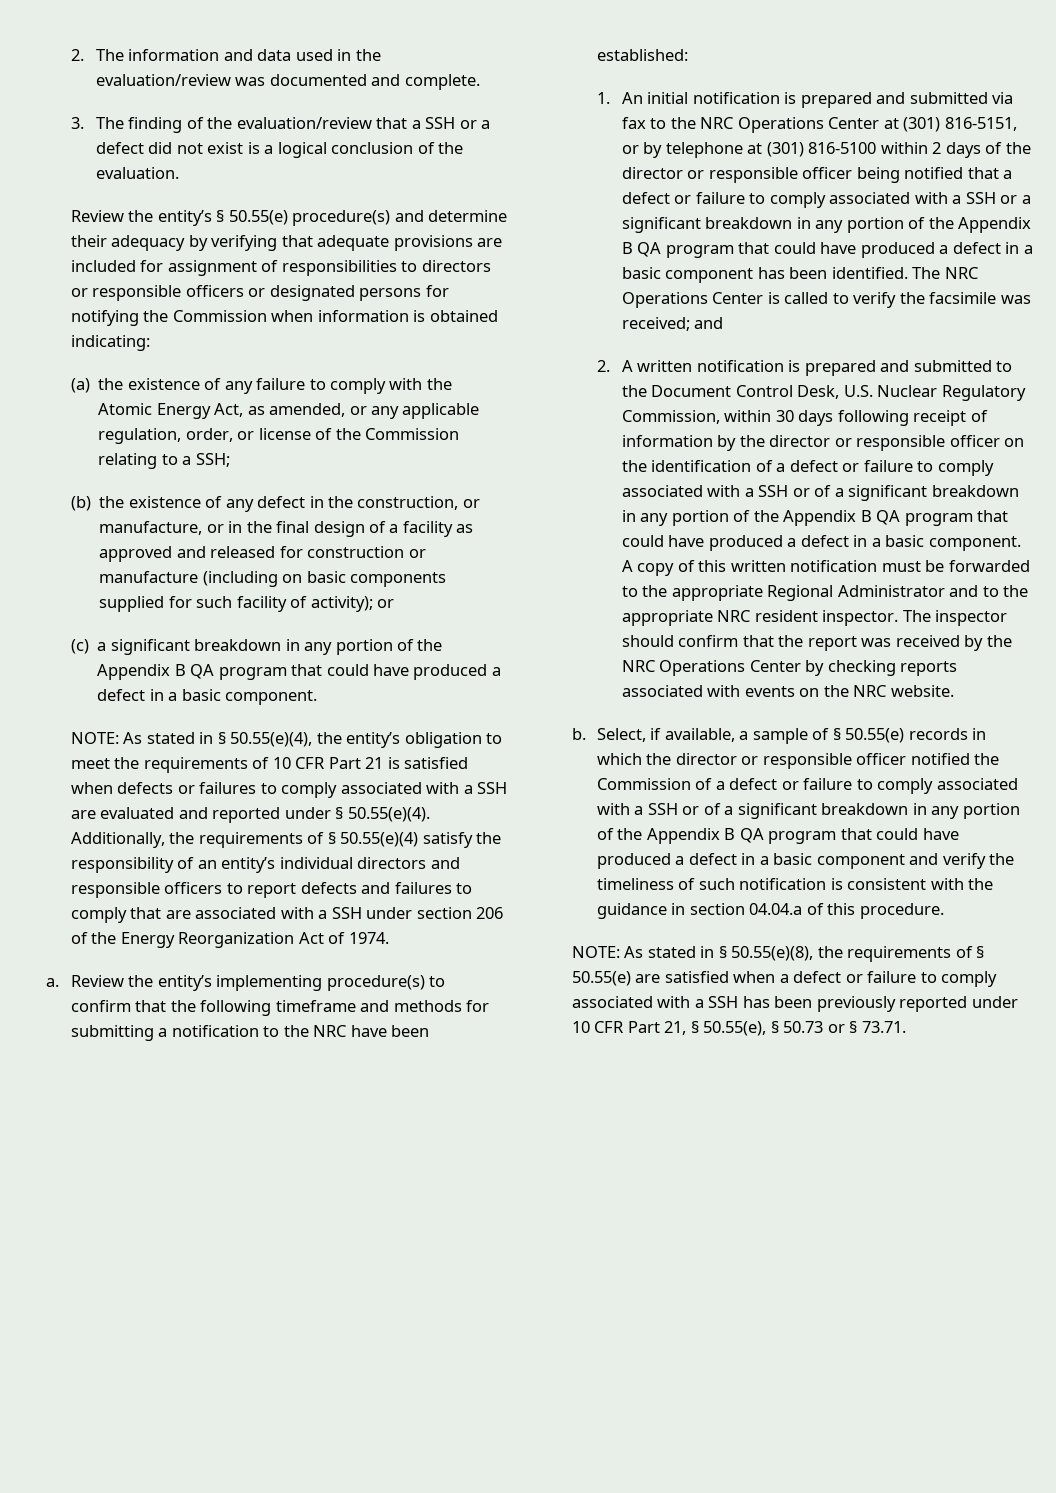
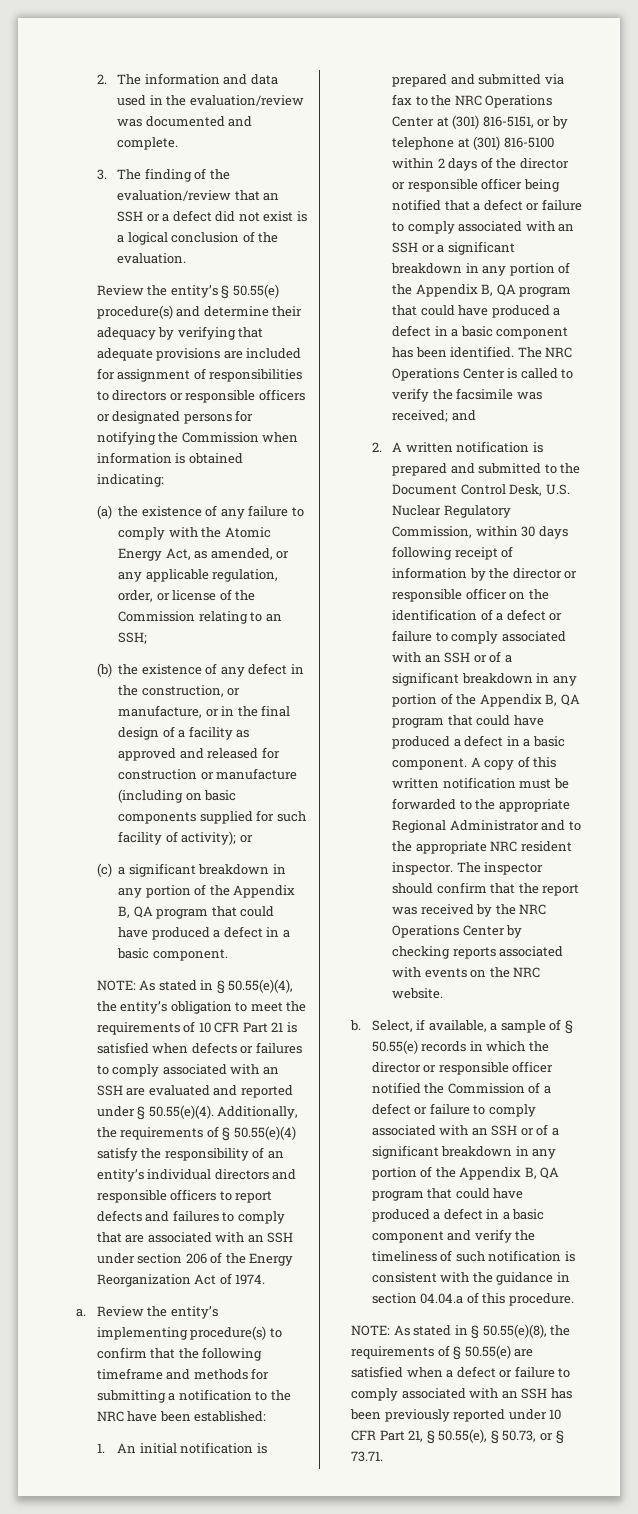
[411,120,421,129] a -> [263,193,280,201] an
[182,456,192,465] a -> [265,614,282,622] an
[174,664,186,676] B -> [118,906,131,918] B,
[463,785,473,794] a -> [262,1067,279,1075] an
[318,910,328,919] a -> [247,1235,264,1243] an
[952,195,962,204] a -> [558,224,575,232] an
[621,242,633,254] B -> [481,284,494,296] B,
[744,488,754,497] a -> [424,655,441,663] an
[860,510,872,522] B -> [545,694,558,706] B,
[634,806,644,815] a -> [471,1128,488,1136] an
[724,828,736,840] B -> [524,1167,537,1179] B,
[694,999,704,1008] a -> [501,1391,518,1399] an
[783,1021,824,1033] 50.73 -> [502,1430,537,1442] 50.73,

